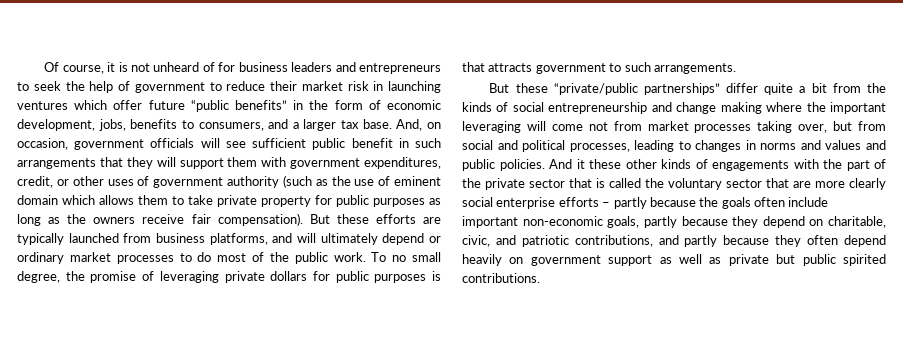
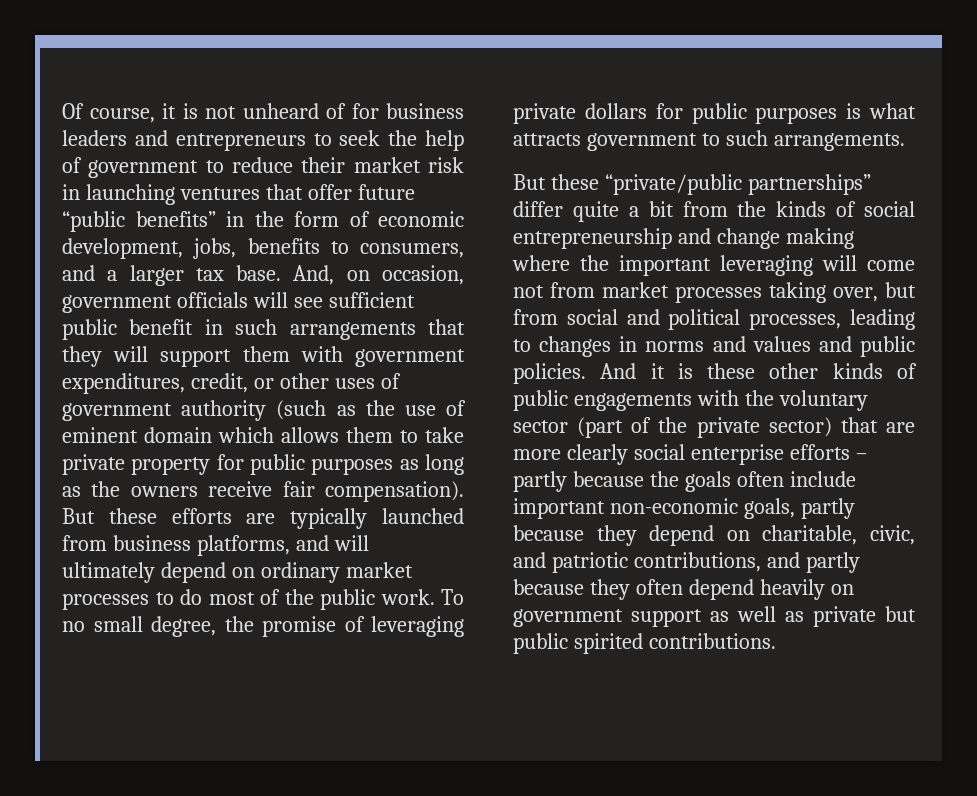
[74,100,108,110] which -> [265,184,303,200] that
[429,236,441,243] or -> [231,567,255,578] on
[462,62,485,72] that -> [869,103,916,119] what
(585, 164) none -> [677,363,693,379] is
(708, 164) none -> [513,390,568,411] public
[846,159,886,171] [462,178,762,190] part of the private sector that is called the voluntary sector -> [778,390,868,411] [513,417,832,438] voluntary sector (part of the private sector)

